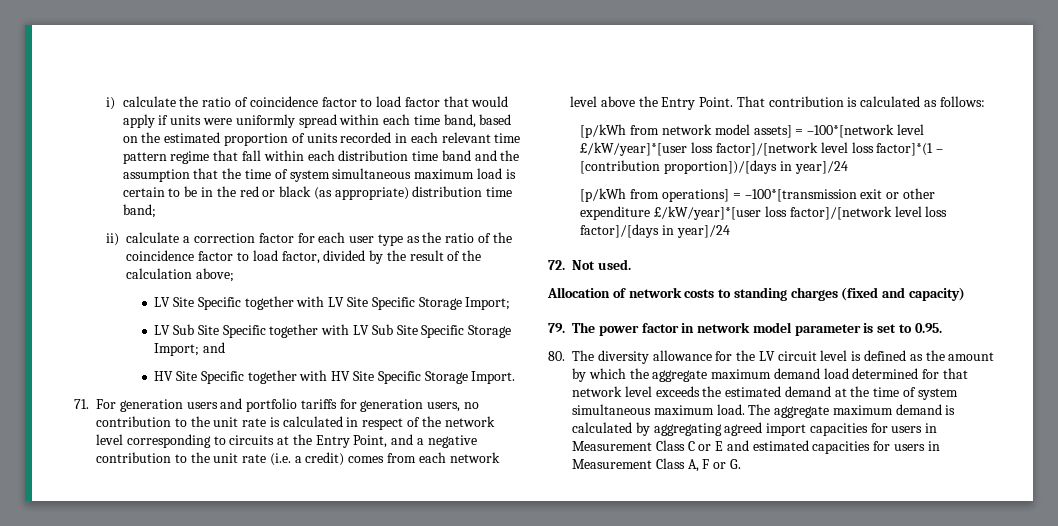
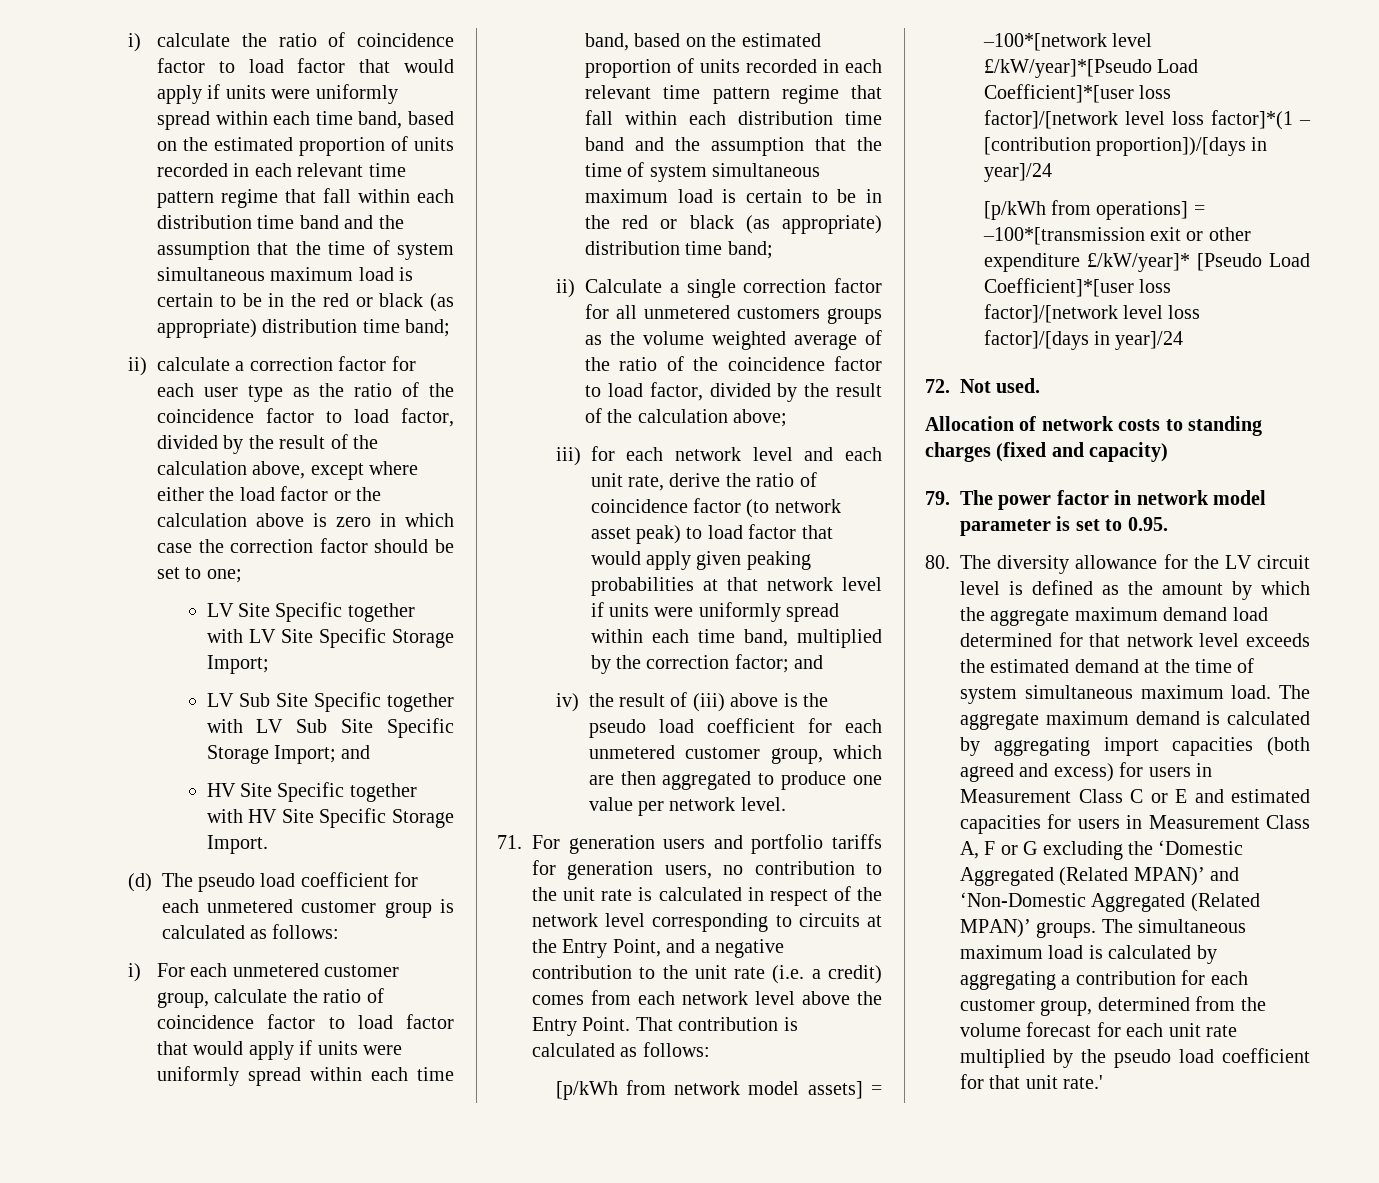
[196,268,235,282] above; -> [252,461,419,480] [157,486,382,501] [157,513,455,527] [157,538,454,553] [157,567,242,583] above, except where either the load factor or the calculation above is zero in which case the correction factor should be set to one;
(516, 377) none -> [127,872,419,892] [161,899,454,918] [161,924,340,939] [127,963,400,982] [157,988,384,1008] [157,1014,454,1029] [157,1040,403,1060] [157,1066,454,1086] [585,33,821,51] [585,58,882,78] [585,85,882,104] [585,110,882,125] [585,137,882,156] [585,162,821,182] [585,189,883,203] [585,215,882,234] [585,241,773,259] [555,278,882,298] [585,304,882,324] [585,330,882,350] [585,356,882,371] [585,382,882,402] [585,408,788,427] [555,446,882,466] [590,472,817,491] [590,498,841,518] [590,524,833,544] [590,551,811,570] [590,577,882,596] [590,602,840,622] [590,629,882,648] [590,654,824,674] [555,692,829,712] [588,718,882,738] [588,745,882,764] [588,771,882,790] [588,797,786,816] // (d) The pseudo load coefficient for each unmetered customer group is calculated as follows: // i) For each unmetered customer group, calculate the ratio of coincidence factor to load factor that would apply if units were uniformly spread within each time band, based on the estimated proportion of units recorded in each relevant time pattern regime that fall within each distribution time band and the assumption that the time of system simultaneous maximum load is certain to be in the red or black (as appropriate) distribution time band; // ii) Calculate a single correction factor for all unmetered customers groups as the volume weighted average of the ratio of the coincidence factor to load factor, divided by the result of the calculation above; // iii) for each network level and each unit rate, derive the ratio of coincidence factor (to network asset peak) to load factor that would apply given peaking probabilities at that network level if units were uniformly spread within each time band, multiplied by the correction factor; and // iv) the result of (iii) above is the pseudo load coefficient for each unmetered customer group, which are then aggregated to produce one value per network level.
[580,142,688,156] £/kW/year]*[user -> [983,59,1199,78] [983,84,1134,103] £/kW/year]*[Pseudo Load Coefficient]*[user
[654,206,762,220] £/kW/year]*[user -> [1086,253,1310,272] [983,278,1134,297] £/kW/year]* [Pseudo Load Coefficient]*[user
[724,422,763,436] agreed -> (1090, 746) none
(868, 429) none -> [1267,737,1310,756] [960,763,1114,782] (both agreed and excess)
[729,459,741,469] G. -> [1023,840,1244,860] [960,867,1240,886] [960,892,1260,912] [960,919,1247,938] [960,945,1217,964] [960,970,1248,990] [960,996,1266,1016] [960,1022,1237,1037] [960,1048,1310,1068] [960,1074,1104,1089] G excluding the ‘Domestic Aggregated (Related MPAN)’ and ‘Non-Domestic Aggregated (Related MPAN)’ groups. The simultaneous maximum load is calculated by aggregating a contribution for each customer group, determined from the volume forecast for each unit rate multiplied by the pseudo load coefficient for that unit rate.'

